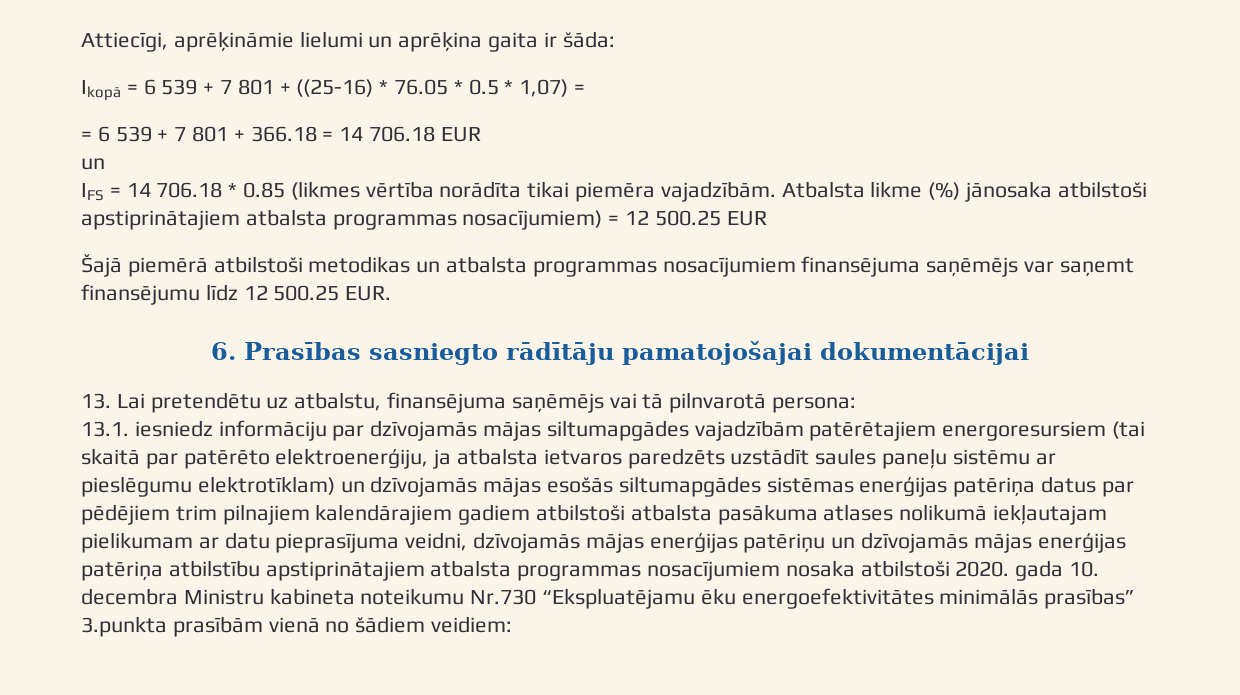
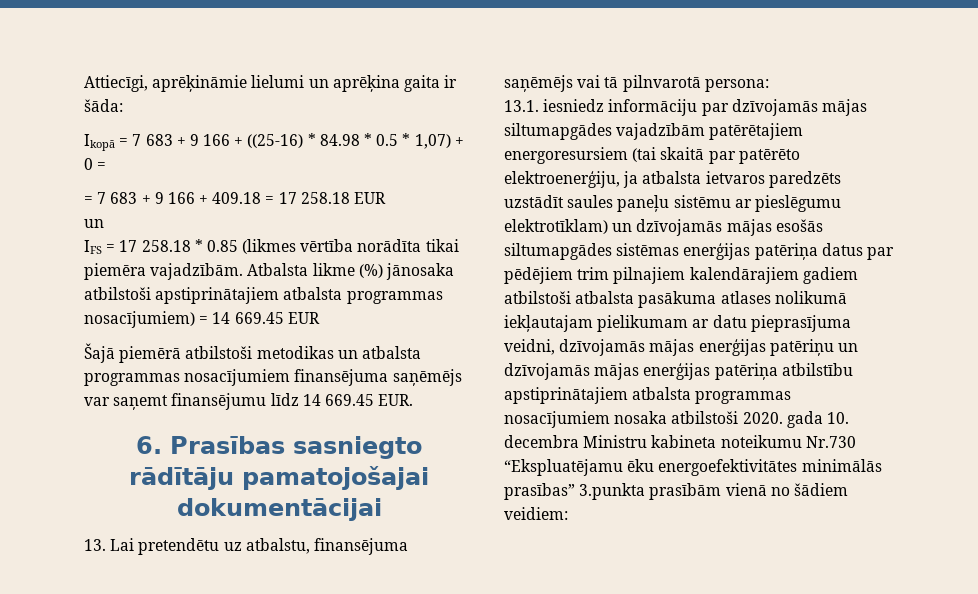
[143,79,274,95] 6 539 + 7 801 -> [132,134,231,146] 7 683 + 9 166
[394,79,449,95] 76.05 -> [319,134,360,146] 84.98
(569, 88) none -> [454,137,464,146] [84,158,93,170] + 0
[97,126,436,142] 6 539 + 7 801 + 366.18 = 14 706.18 -> [97,192,350,204] 7 683 + 9 166 + 409.18 = 17 258.18
[126,182,223,198] 14 706.18 -> [119,240,191,252] 17 258.18
[625,210,721,226] 12 500.25 -> [212,312,284,324] 14 669.45
[243,285,340,301] 12 500.25 -> [302,394,374,406] 14 669.45

